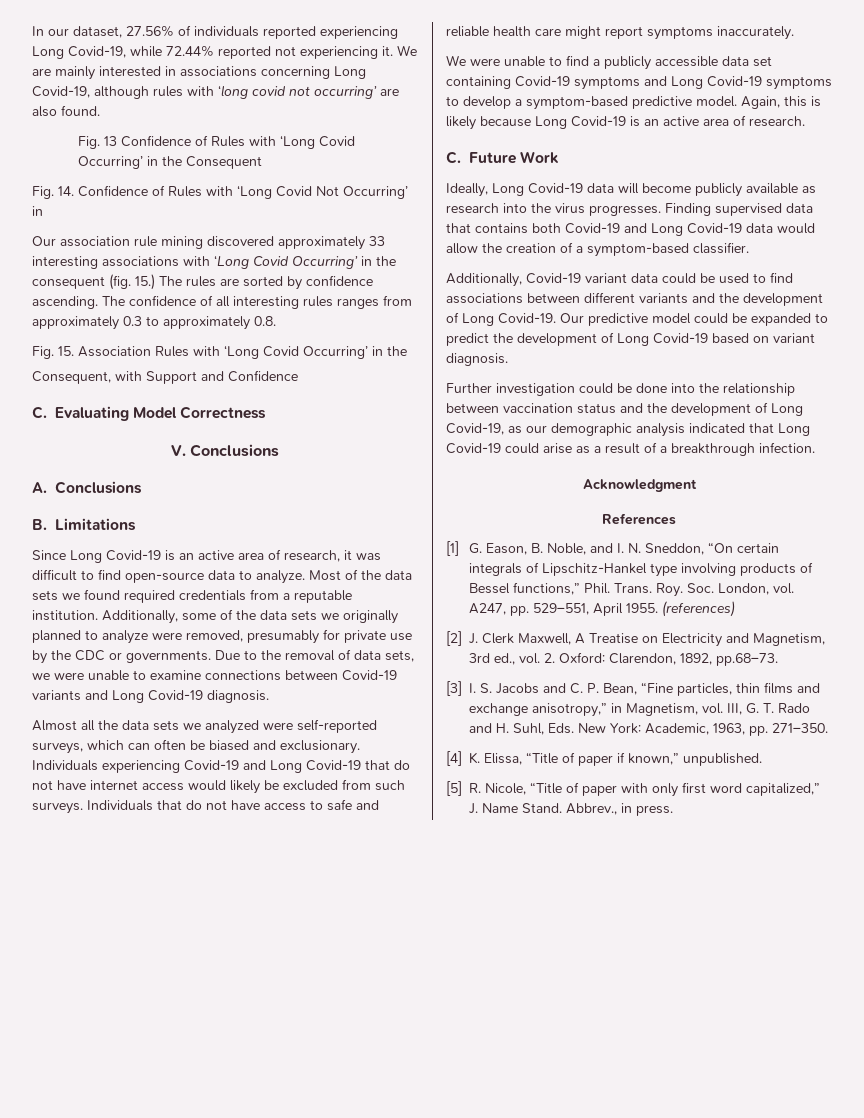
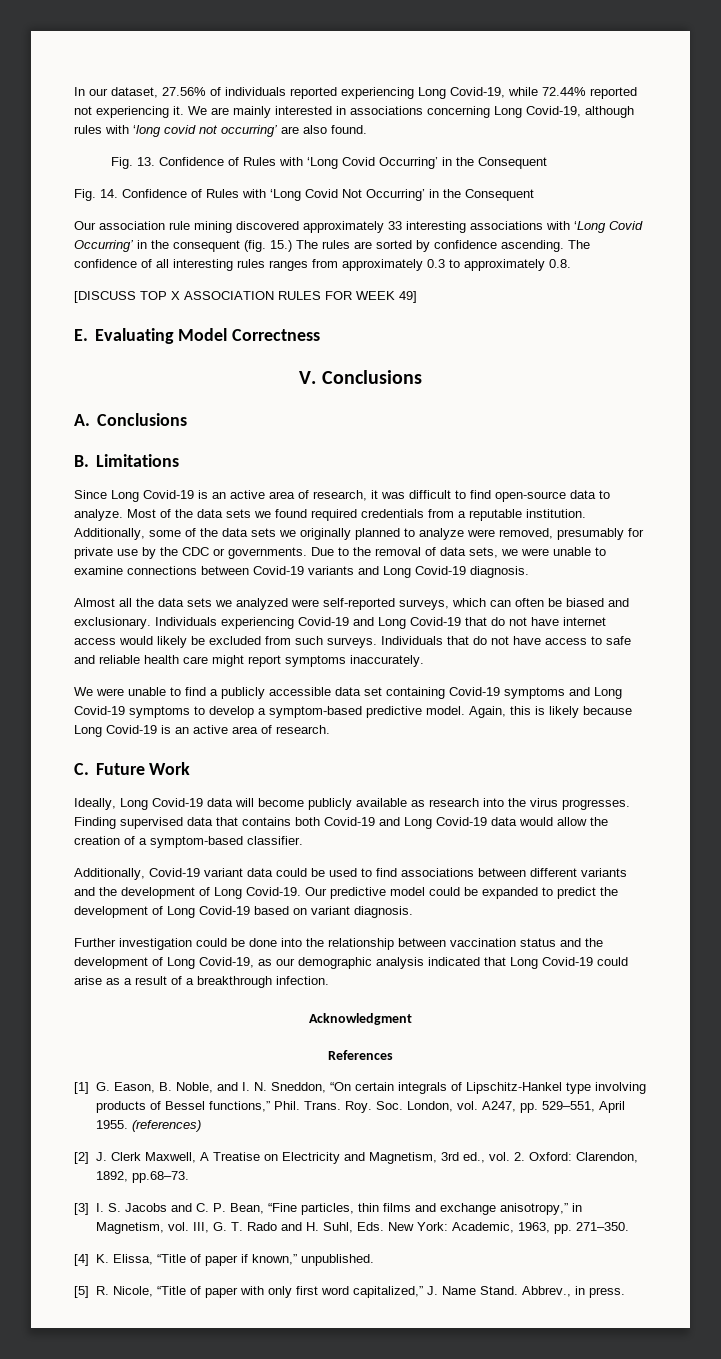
[104,136,118,146] 13 -> [137,157,156,166] 13.
(43, 211) none -> [443,189,534,201] the Consequent
[32,345,407,359] [32,370,298,384] [32,406,47,419] Fig. 15. Association Rules with ‘Long Covid Occurring’ in the // Consequent, with Support and Confidence // C. -> [74,291,417,303] [74,329,88,341] [DISCUSS TOP X ASSOCIATION RULES FOR WEEK 49] // E.

